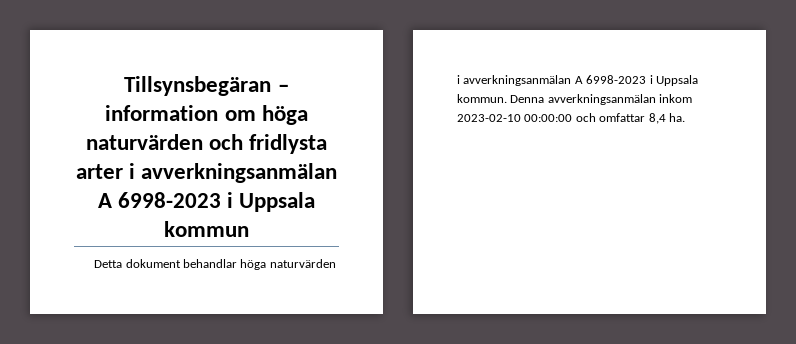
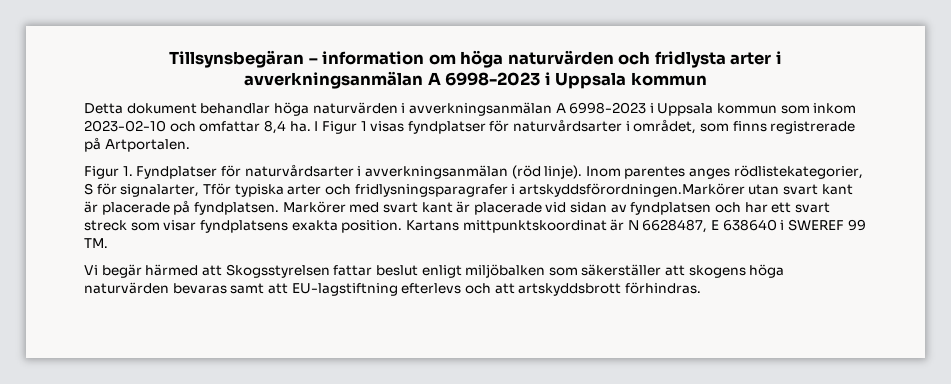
[457,94,656,105] kommun. Denna avverkningsanmälan -> [717,103,810,114] kommun som
[524,114,573,122] 00:00:00 -> (166, 126) none
(685, 117) none -> [314,119,856,134] [84,137,190,152] [84,164,863,179] [84,183,853,197] [84,200,830,215] [84,219,866,233] [84,238,108,248] [84,264,785,278] [84,282,701,296] I Figur 1 visas fyndplatser för naturvårdsarter i området, som finns registrerade på Artportalen. // Figur 1. Fyndplatser för naturvårdsarter i avverkningsanmälan (röd linje). Inom parentes anges rödlistekategorier, S för signalarter, Tför typiska arter och fridlysningsparagrafer i artskyddsförordningen.Markörer utan svart kant är placerade på fyndplatsen. Markörer med svart kant är placerade vid sidan av fyndplatsen och har ett svart streck som visar fyndplatsens exakta position. Kartans mittpunktskoordinat är N 6628487, E 638640 i SWEREF 99 TM. // Vi begär härmed att Skogsstyrelsen fattar beslut enligt miljöbalken som säkerställer att skogens höga naturvärden bevaras samt att EU-lagstiftning efterlevs och att artskyddsbrott förhindras.

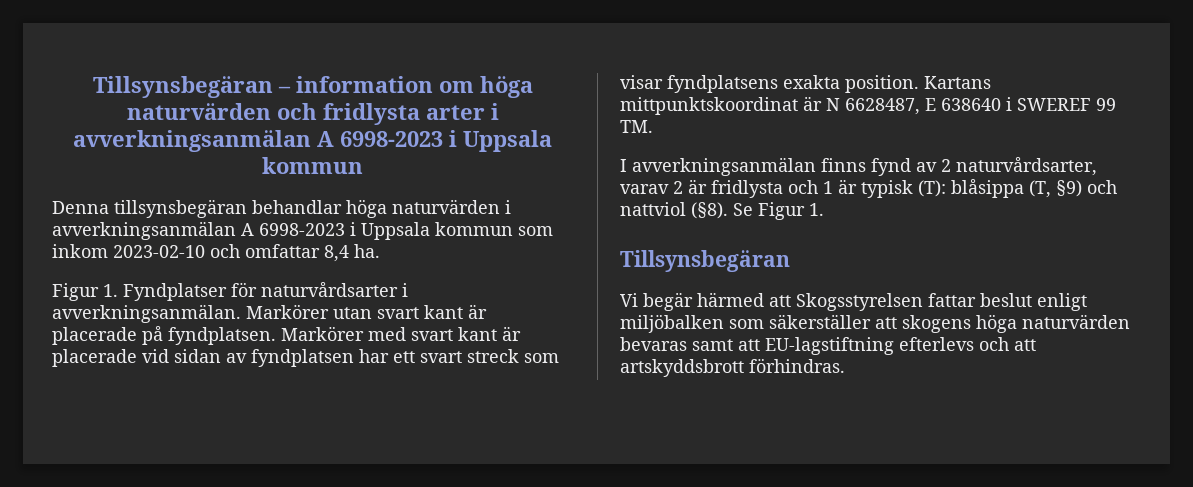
[84,103,197,114] Detta dokument -> [52,199,247,218] Denna tillsynsbegäran
[314,119,856,134] [84,137,190,152] I Figur 1 visas fyndplatser för naturvårdsarter i området, som finns registrerade på Artportalen. -> (380, 251) none
[364,165,863,179] [84,183,745,197] avverkningsanmälan (röd linje). Inom parentes anges rödlistekategorier, S för signalarter, Tför typiska arter och fridlysningsparagrafer i artskyddsförordningen.Markörer -> [52,304,329,323] avverkningsanmälan. Markörer
[715,202,742,213] och -> (354, 358) none
(108, 243) none -> [620,157,1097,176] [620,179,1117,198] [620,202,824,220] [620,250,790,272] // I avverkningsanmälan finns fynd av 2 naturvårdsarter, varav 2 är fridlysta och 1 är typisk (T): blåsippa (T, §9) och nattviol (§8). Se Figur 1. // Tillsynsbegäran

